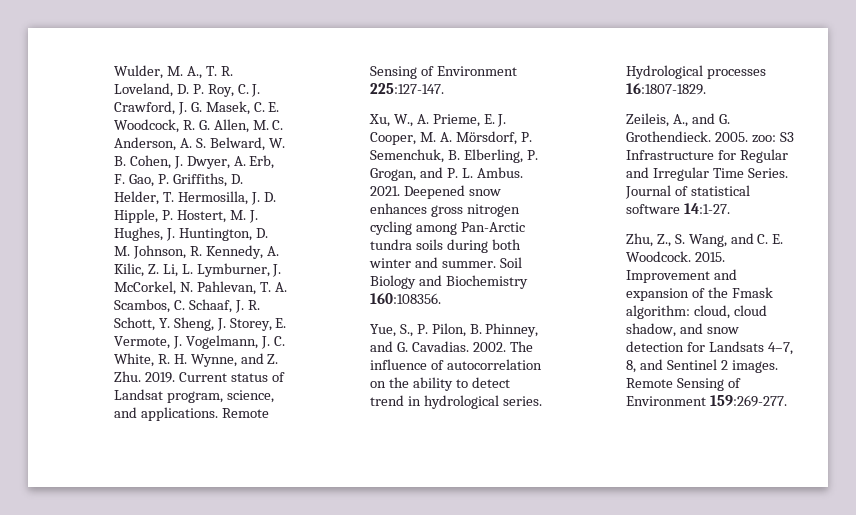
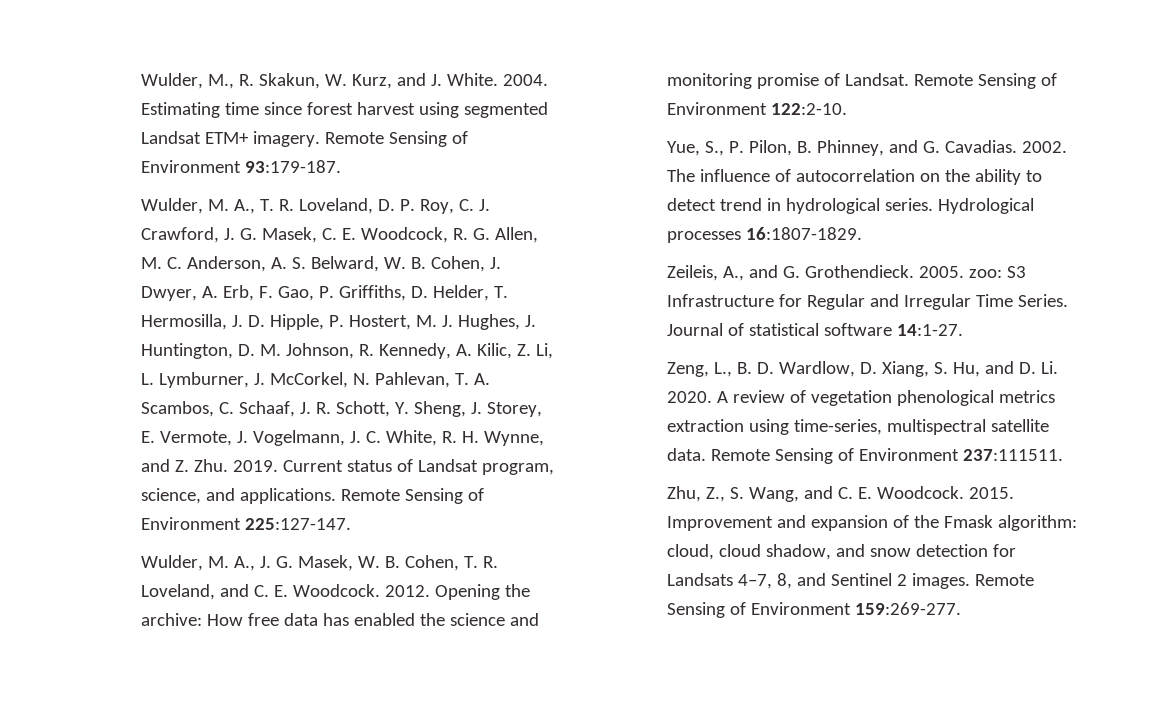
[113,65,163,79] Wulder, -> [141,73,549,89] [141,102,549,118] [141,131,469,147] [141,160,342,173] [141,198,204,214] Wulder, M., R. Skakun, W. Kurz, and J. White. 2004. Estimating time since forest harvest using segmented Landsat ETM+ imagery. Remote Sensing of Environment 93:179-187. // Wulder,
[368,114,507,127] [369,131,532,145] [369,149,538,163] [369,167,523,181] [369,185,501,199] [369,203,520,217] [369,221,525,235] [369,239,521,253] [368,257,522,268] [369,275,528,289] [369,293,441,304] Xu, W., A. Prieme, E. J. Cooper, M. A. Mörsdorf, P. Semenchuk, B. Elberling, P. Grogan, and P. L. Ambus. 2021. Deepened snow enhances gross nitrogen cycling among Pan-Arctic tundra soils during both winter and summer. Soil Biology and Biochemistry 160:108356. -> [141,555,499,571] [141,584,531,600] [141,613,540,626] [667,73,1058,89] [667,102,848,115] Wulder, M. A., J. G. Masek, W. B. Cohen, T. R. Loveland, and C. E. Woodcock. 2012. Opening the archive: How free data has enabled the science and monitoring promise of Landsat. Remote Sensing of Environment 122:2-10.
(730, 208) none -> [667,361,1059,377] [667,390,1056,406] [667,419,1050,435] [667,448,1064,464] // Zeng, L., B. D. Wardlow, D. Xiang, S. Hu, and D. Li. 2020. A review of vegetation phenological metrics extraction using time-series, multispectral satellite data. Remote Sensing of Environment 237:111511.

